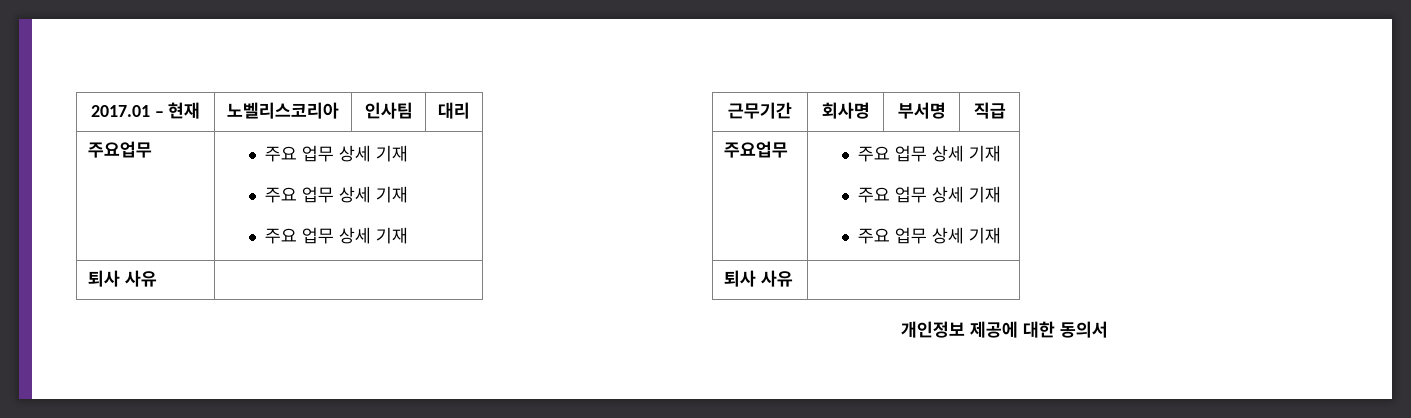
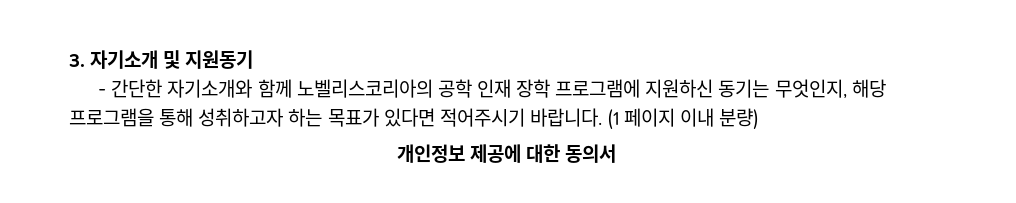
[90,102,201,119] [226,102,339,119] [364,102,413,119] [438,102,470,119] [88,141,153,158] [265,145,408,162] [265,186,408,203] [265,227,408,244] [88,270,158,287] [728,102,792,119] [821,102,870,119] [897,102,946,119] [973,102,1006,119] [724,141,789,158] [858,145,1001,162] [858,186,1001,203] [858,227,1001,244] [724,270,794,287] 2017.01 – 현재 | 노벨리스코리아 | 인사팀 | 대리 // 주요업무 | 주요 업무 상세 기재 // 주요 업무 상세 기재 // 주요 업무 상세 기재 // 퇴사 사유 | // 근무기간 | 회사명 | 부서명 | 직급 // 주요업무 | 주요 업무 상세 기재 // 주요 업무 상세 기재 // 주요 업무 상세 기재 // 퇴사 사유 | -> [68,50,254,69] [98,79,886,99] [69,108,760,130] 3. 자기소개 및 지원동기 // - 간단한 자기소개와 함께 노벨리스코리아의 공학 인재 장학 프로그램에 지원하신 동기는 무엇인지, 해당 프로그램을 통해 성취하고자 하는 목표가 있다면 적어주시기 바랍니다. (1 페이지 이내 분량)

